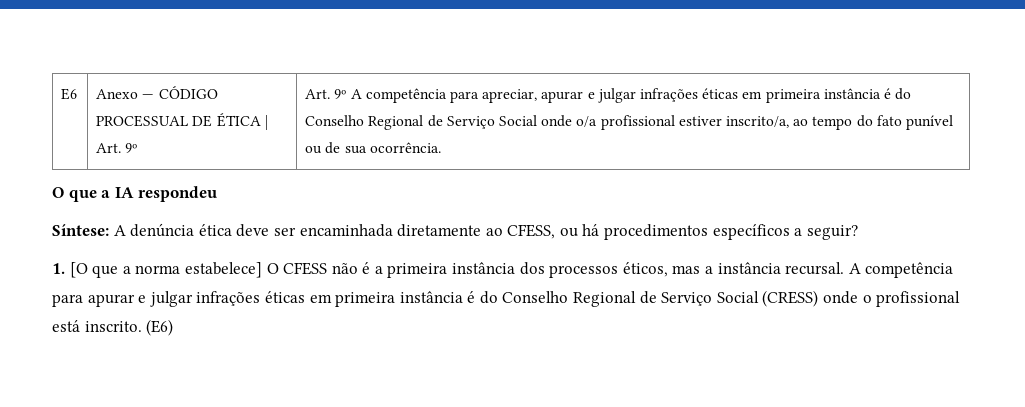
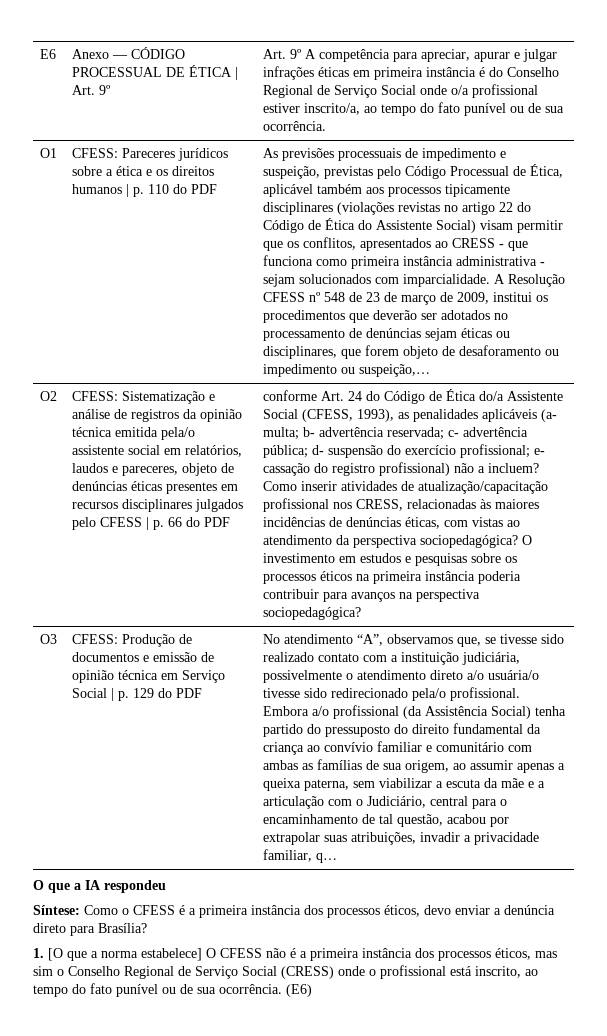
(441, 147) none -> [40,148,58,158] [72,148,229,161] [72,166,215,176] [72,184,218,197] [263,148,507,161] [263,164,564,179] [263,184,511,197] [263,202,532,215] [263,218,564,233] [263,237,529,251] [263,255,546,269] [263,274,566,287] [263,292,549,305] [263,310,509,323] [263,328,511,341] [263,345,560,359] [263,364,431,377] [40,391,58,401] [72,391,216,404] [72,409,243,422] [72,427,196,440] [72,445,243,457] [72,463,235,476] [72,481,239,494] [72,499,244,512] [72,517,231,530] [263,389,564,404] [263,409,558,422] [263,427,529,440] [263,444,546,458] [263,462,540,476] [263,481,549,494] [263,498,540,512] [263,517,521,529] [263,535,533,548] [263,553,518,566] [263,571,522,584] [263,589,481,602] [263,607,362,620] [40,634,58,644] [72,634,193,647] [72,652,215,662] [72,670,226,683] [72,688,203,701] [263,634,565,647] [263,652,521,665] [263,670,540,683] [263,687,521,701] [263,705,567,719] [263,723,542,737] [263,741,533,755] [263,759,566,773] [263,778,546,791] [263,796,508,809] [263,814,510,827] [263,832,540,845] [263,849,338,863] // O1 | CFESS: Pareceres jurídicos sobre a ética e os direitos humanos | p. 110 do PDF | As previsões processuais de impedimento e suspeição, previstas pelo Código Processual de Ética, aplicável também aos processos tipicamente disciplinares (violações revistas no artigo 22 do Código de Ética do Assistente Social) visam permitir que os conflitos, apresentados ao CRESS - que funciona como primeira instância administrativa - sejam solucionados com imparcialidade. A Resolução CFESS nº 548 de 23 de março de 2009, institui os procedimentos que deverão ser adotados no processamento de denúncias sejam éticas ou disciplinares, que forem objeto de desaforamento ou impedimento ou suspeição,… // O2 | CFESS: Sistematização e análise de registros da opinião técnica emitida pela/o assistente social em relatórios, laudos e pareceres, objeto de denúncias éticas presentes em recursos disciplinares julgados pelo CFESS | p. 66 do PDF | conforme Art. 24 do Código de Ética do/a Assistente Social (CFESS, 1993), as penalidades aplicáveis (a- multa; b- advertência reservada; c- advertência pública; d- suspensão do exercício profissional; e- cassação do registro profissional) não a incluem? Como inserir atividades de atualização/capacitação profissional nos CRESS, relacionadas às maiores incidências de denúncias éticas, com vistas ao atendimento da perspectiva sociopedagógica? O investimento em estudos e pesquisas sobre os processos éticos na primeira instância poderia contribuir para avanços na perspectiva sociopedagógica? // O3 | CFESS: Produção de documentos e emissão de opinião técnica em Serviço Social | p. 129 do PDF | No atendimento “A”, observamos que, se tivesse sido realizado contato com a instituição judiciária, possivelmente o atendimento direto a/o usuária/o tivesse sido redirecionado pela/o profissional. Embora a/o profissional (da Assistência Social) tenha partido do pressuposto do direito fundamental da criança ao convívio familiar e comunitário com ambas as famílias de sua origem, ao assumir apenas a queixa paterna, sem viabilizar a escuta da mãe e a articulação com o Judiciário, central para o encaminhamento de tal questão, acabou por extrapolar suas atribuições, invadir a privacidade familiar, q…
[113,223,858,240] A denúncia ética deve ser encaminhada diretamente ao CFESS, ou há procedimentos específicos a seguir? -> [84,905,555,918] [33,923,147,936] Como o CFESS é a primeira instância dos processos éticos, devo enviar a denúncia direto para Brasília?
[705,262,954,278] [52,291,498,307] a instância recursal. A competência para apurar e julgar infrações éticas em primeira instância é do -> [33,966,64,976] sim o
[84,321,142,332] inscrito. -> [475,966,538,978] [33,983,282,997] inscrito, ao tempo do fato punível ou de sua ocorrência.

